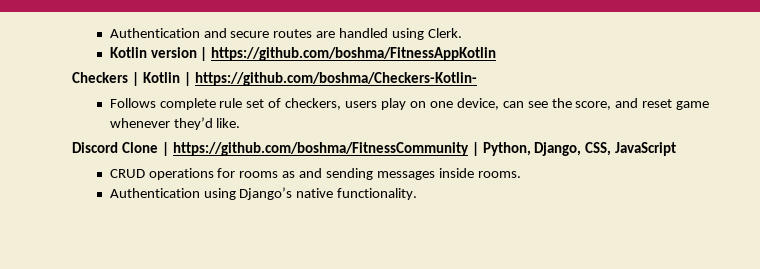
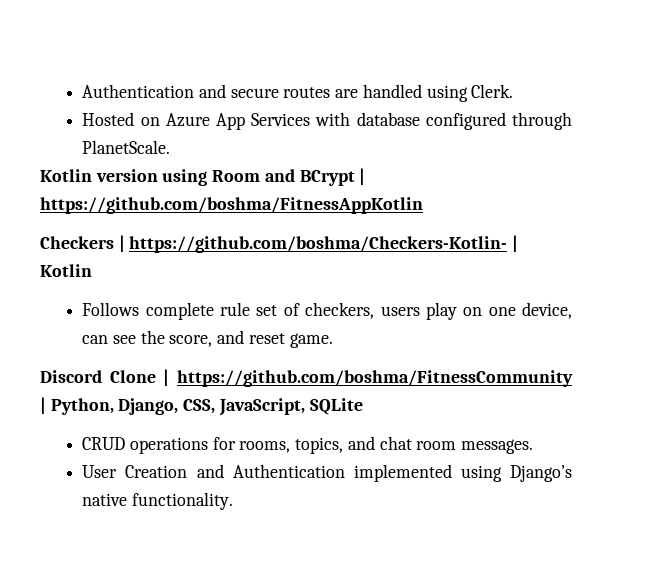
[109,47,197,58] Kotlin version -> [82,112,572,130] [82,140,171,154] [40,169,355,186] Hosted on Azure App Services with database configured through PlanetScale. // Kotlin version using Room and BCrypt
[142,72,477,86] Kotlin | https://github.com/boshma/Checkers-Kotlin- -> [129,235,519,253] [40,264,92,277] https://github.com/boshma/Checkers-Kotlin- | Kotlin
[676,101,710,110] [109,117,241,130] game whenever they’d like. -> [289,333,333,348] game.
[615,142,677,156] JavaScript -> [218,398,363,416] JavaScript, SQLite
[239,168,521,180] [109,188,200,198] rooms as and sending messages inside rooms. // Authentication -> [239,436,534,454] [82,464,452,482] rooms, topics, and chat room messages. // User Creation and Authentication implemented

